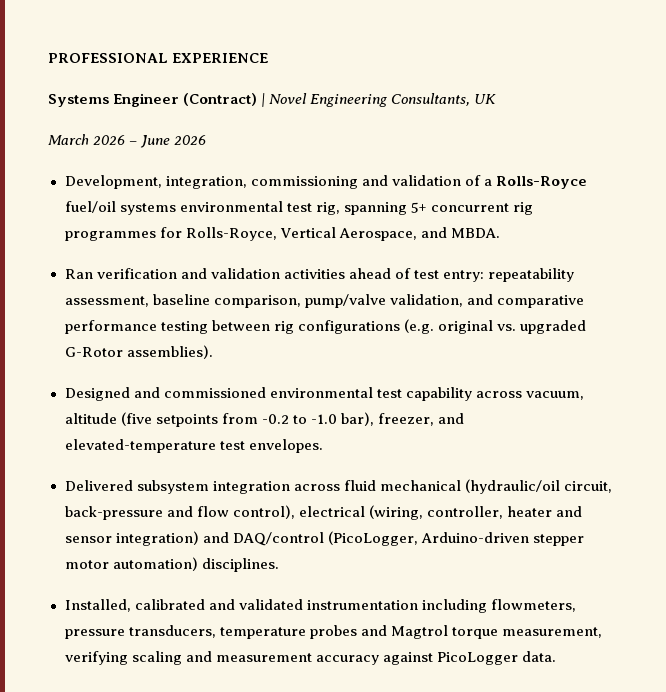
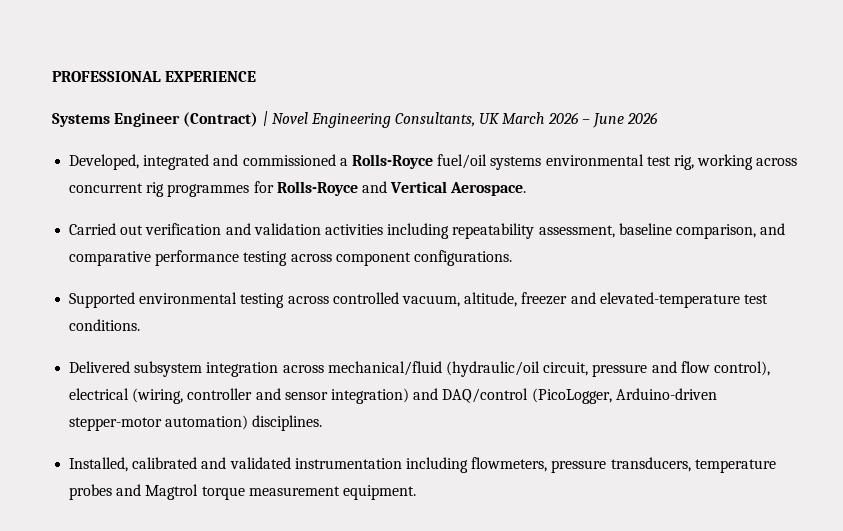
(497, 99) // -> (500, 118) none
[64,175,481,189] Development, integration, commissioning and validation of -> [69,154,336,170] Developed, integrated and commissioned
[343,202,427,215] spanning 5+ -> [697,154,798,170] working across
[185,227,500,241] [64,268,484,282] Rolls-Royce, Vertical Aerospace, and MBDA. // Ran verification and validation activities ahead of test entry: -> [276,181,527,196] [69,223,450,239] Rolls-Royce and Vertical Aerospace. // Carried out verification and validation activities including
[304,294,463,308] pump/valve validation, -> (756, 231) none
[211,319,586,334] [64,345,213,359] [64,387,584,401] [64,412,434,427] between rig configurations (e.g. original vs. upgraded G-Rotor assemblies). // Designed and commissioned environmental test capability across vacuum, altitude (five setpoints from -0.2 to -1.0 bar), freezer, -> [290,250,512,266] [69,292,568,308] across component configurations. // Supported environmental testing across controlled vacuum, altitude, freezer
[248,439,323,453] envelopes. -> [69,319,141,331] conditions.
[343,480,461,491] fluid mechanical -> [327,361,442,376] mechanical/fluid
[64,506,163,520] back-pressure -> [592,364,648,377] pressure
[426,506,552,519] controller, heater -> [187,388,253,400] controller
[532,534,584,546] [64,560,109,569] stepper motor -> [69,417,163,431] stepper-motor
[501,627,602,638] [64,651,556,665] measurement, verifying scaling and measurement accuracy against PicoLogger data. -> [248,485,416,500] measurement equipment.

